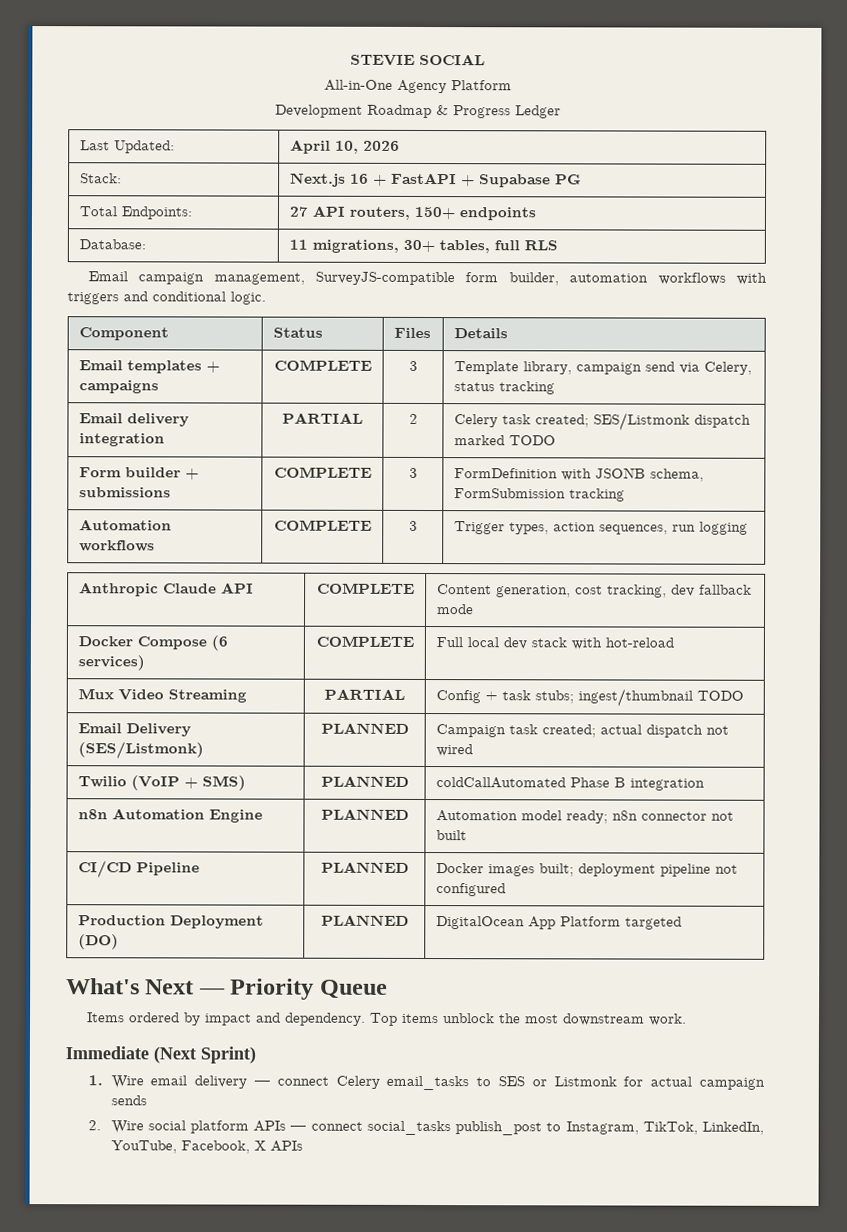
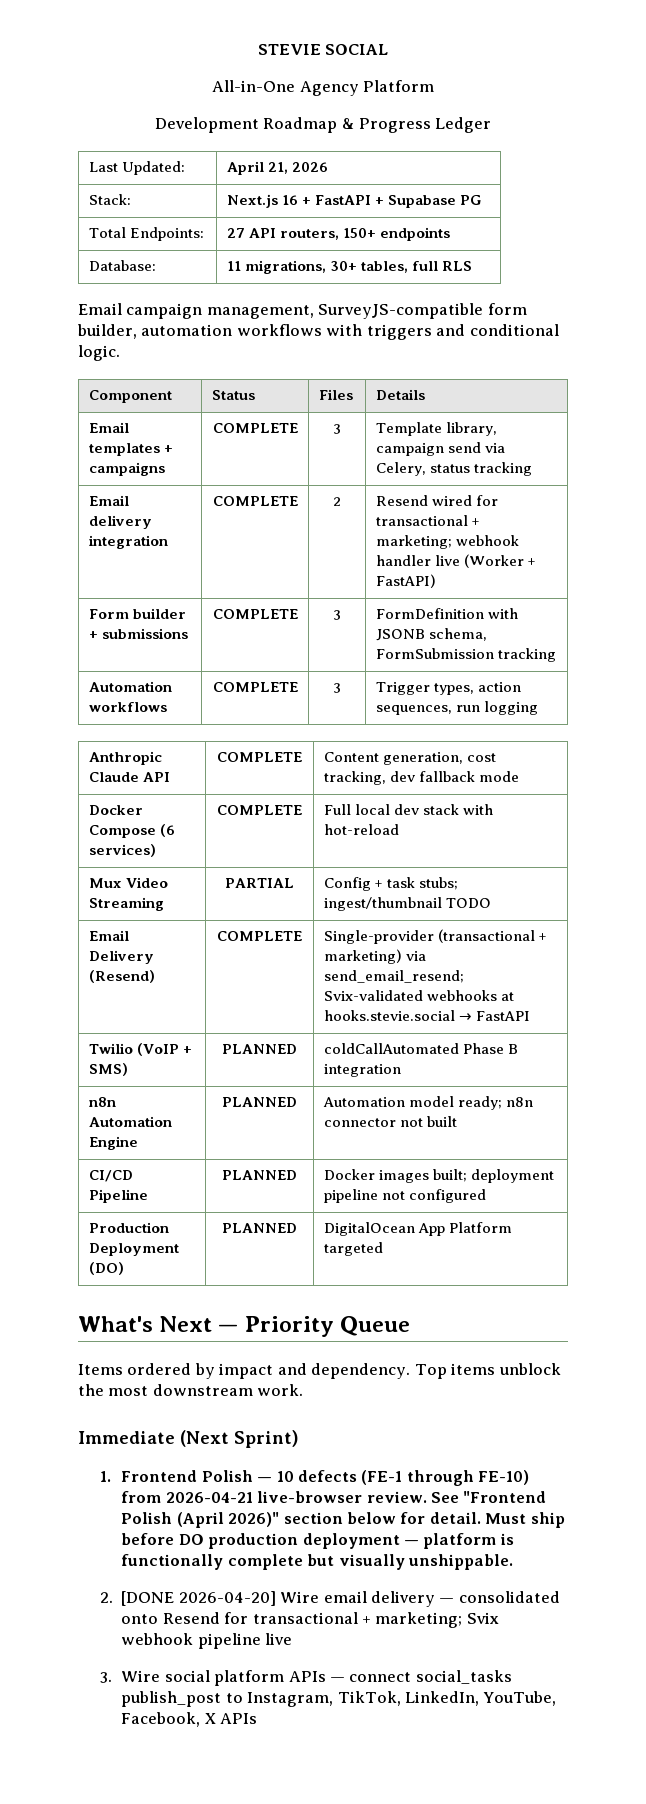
[334,140,359,154] 10, -> [267,162,288,174] 21,
[282,412,363,424] PARTIAL -> [212,496,298,506] COMPLETE
[453,412,751,431] [453,435,556,446] Celery task created; SES/Listmonk dispatch marked TODO -> [375,495,498,506] [375,515,480,526] [375,535,519,549] [375,554,536,568] [375,574,436,588] Resend wired for transactional + marketing; webhook handler live (Worker + FastAPI)
[77,741,204,759] [320,722,409,734] [435,724,729,738] [435,744,473,757] (SES/Listmonk) | PLANNED | Campaign task created; actual dispatch not wired -> [88,970,155,983] [217,931,302,941] [323,929,547,944] [323,949,426,964] [323,970,464,983] [323,990,514,1001] [323,1010,530,1021] (Resend) | COMPLETE | Single-provider (transactional + marketing) via send_email_resend; Svix-validated webhooks at hooks.stevie.social → FastAPI
[110,1075,765,1091] [110,1095,147,1106] [87,1120,101,1131] Wire email delivery — connect Celery email_tasks to SES or Listmonk for actual campaign sends // 2. -> [121,1470,530,1486] [121,1491,547,1503] [121,1512,565,1528] [121,1533,514,1549] [121,1554,513,1570] [99,1591,560,1607] [121,1612,499,1628] [121,1633,293,1649] [99,1672,112,1683] Frontend Polish — 10 defects (FE-1 through FE-10) from 2026-04-21 live-browser review. See "Frontend Polish (April 2026)" section below for detail. Must ship before DO production deployment — platform is functionally complete but visually unshippable. // 2. [DONE 2026-04-20] Wire email delivery — consolidated onto Resend for transactional + marketing; Svix webhook pipeline live // 3.

